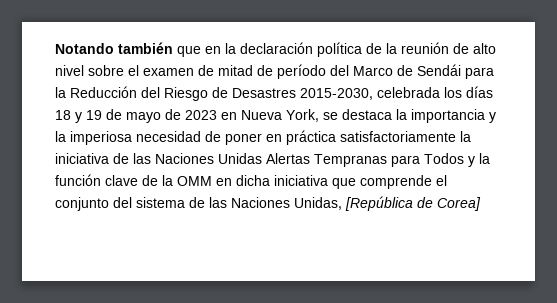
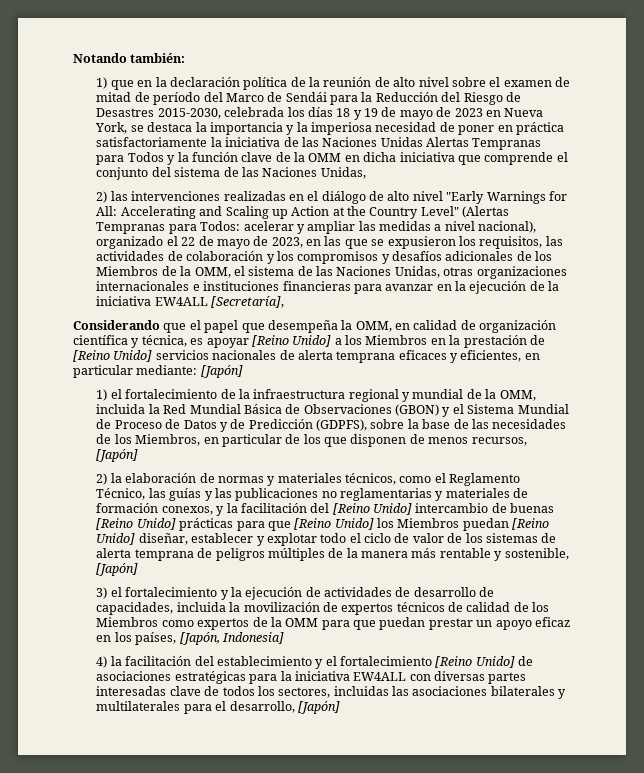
[118,42,173,54] también -> [130,53,186,63] [96,77,108,89] también: // 1)
[345,196,481,211] [República de Corea] -> [96,191,567,204] [96,206,510,219] [96,221,537,234] [96,236,563,249] [96,251,553,264] [96,266,567,279] [96,281,560,294] [96,296,285,308] [73,320,557,333] [73,335,545,348] [73,350,540,363] [73,365,243,378] [96,389,536,402] [96,404,569,417] [96,419,567,432] [96,434,527,447] [96,449,139,462] [96,473,521,486] [96,488,529,501] [96,503,555,516] [96,518,550,531] [96,533,557,546] [96,548,569,561] [96,563,139,576] [96,587,495,600] [96,602,550,615] [96,617,570,630] [96,632,284,645] [96,656,534,669] [96,671,527,684] [96,686,567,699] [96,701,340,714] // 2) las intervenciones realizadas en el diálogo de alto nivel "Early Warnings for All: Accelerating and Scaling up Action at the Country Level" (Alertas Tempranas para Todos: acelerar y ampliar las medidas a nivel nacional), organizado el 22 de mayo de 2023, en las que se expusieron los requisitos, las actividades de colaboración y los compromisos y desafíos adicionales de los Miembros de la OMM, el sistema de las Naciones Unidas, otras organizaciones internacionales e instituciones financieras para avanzar en la ejecución de la iniciativa EW4ALL [Secretaría], // Considerando que el papel que desempeña la OMM, en calidad de organización científica y técnica, es apoyar [Reino Unido] a los Miembros en la prestación de [Reino Unido] servicios nacionales de alerta temprana eficaces y eficientes, en particular mediante: [Japón] // 1) el fortalecimiento de la infraestructura regional y mundial de la OMM, incluida la Red Mundial Básica de Observaciones (GBON) y el Sistema Mundial de Proceso de Datos y de Predicción (GDPFS), sobre la base de las necesidades de los Miembros, en particular de los que disponen de menos recursos, [Japón] // 2) la elaboración de normas y materiales técnicos, como el Reglamento Técnico, las guías y las publicaciones no reglamentarias y materiales de formación conexos, y la facilitación del [Reino Unido] intercambio de buenas [Reino Unido] prácticas para que [Reino Unido] los Miembros puedan [Reino Unido] diseñar, establecer y explotar todo el ciclo de valor de los sistemas de alerta temprana de peligros múltiples de la manera más rentable y sostenible, [Japón] // 3) el fortalecimiento y la ejecución de actividades de desarrollo de capacidades, incluida la movilización de expertos técnicos de calidad de los Miembros como expertos de la OMM para que puedan prestar un apoyo eficaz en los países, [Japón, Indonesia] // 4) la facilitación del establecimiento y el fortalecimiento [Reino Unido] de asociaciones estratégicas para la iniciativa EW4ALL con diversas partes interesadas clave de todos los sectores, incluidas las asociaciones bilaterales y multilaterales para el desarrollo, [Japón]

